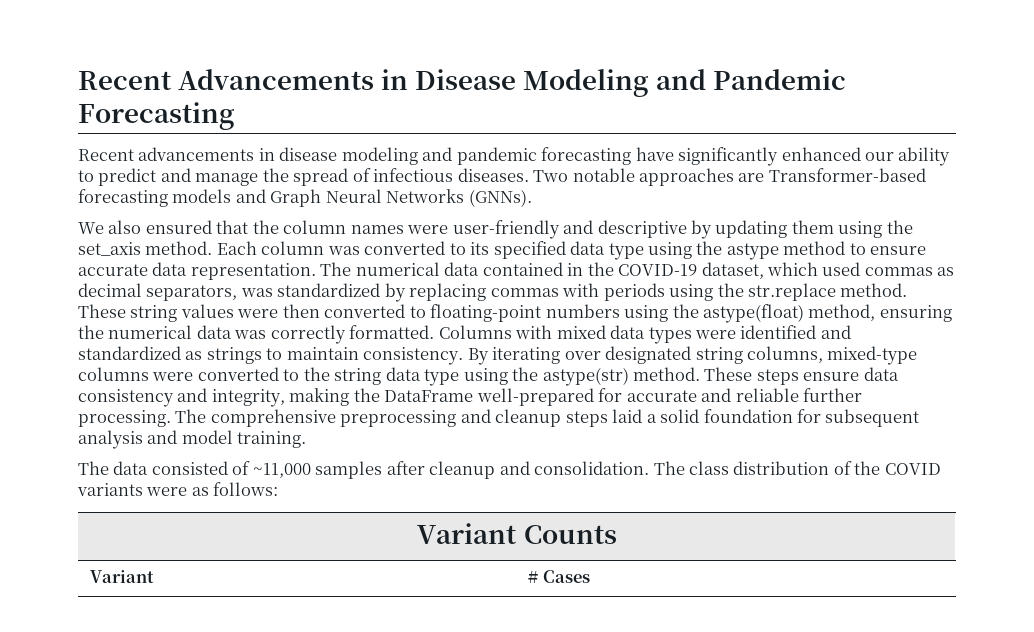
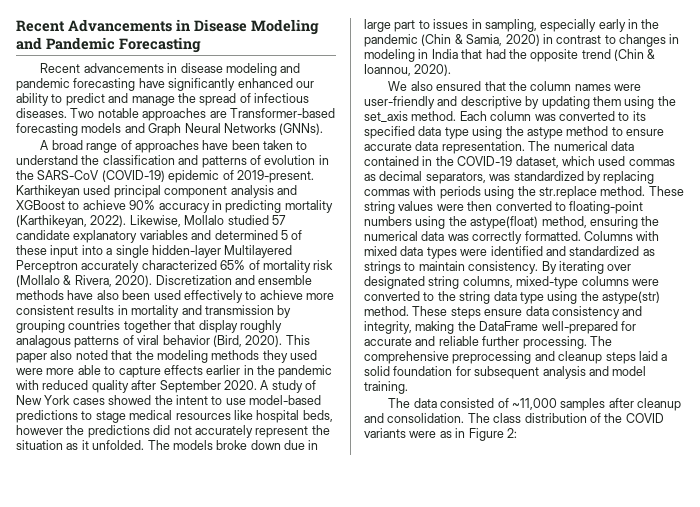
(532, 198) none -> [40,140,308,153] [16,155,329,168] [16,170,314,183] [16,185,297,198] [16,200,333,213] [16,215,286,228] [16,230,303,243] [16,245,293,258] [16,260,334,273] [16,275,313,287] [16,290,334,303] [16,305,292,318] [16,320,282,333] [16,335,310,348] [16,350,317,363] [16,365,333,378] [16,380,316,393] [16,395,321,405] [16,410,333,423] [16,425,330,438] [16,440,319,450] [364,19,660,32] [364,34,680,47] [364,49,656,62] [364,64,452,76] // A broad range of approaches have been taken to understand the classification and patterns of evolution in the SARS-CoV (COVID-19) epidemic of 2019-present. Karthikeyan used principal component analysis and XGBoost to achieve 90% accuracy in predicting mortality (Karthikeyan, 2022). Likewise, Mollalo studied 57 candidate explanatory variables and determined 5 of these input into a single hidden-layer Multilayered Perceptron accurately characterized 65% of mortality risk (Mollalo & Rivera, 2020). Discretization and ensemble methods have also been used effectively to achieve more consistent results in mortality and transmission by grouping countries together that display roughly analagous patterns of viral behavior (Bird, 2020). This paper also noted that the modeling methods they used were more able to capture effects earlier in the pandemic with reduced quality after September 2020. A study of New York cases showed the intent to use model-based predictions to stage medical resources like hospital beds, however the predictions did not accurately represent the situation as it unfolded. The models broke down due in large part to issues in sampling, especially early in the pandemic (Chin & Samia, 2020) in contrast to changes in modeling in India that had the opposite trend (Chin & Ioannou, 2020).
[213,482,279,496] [417,523,617,544] [90,570,155,583] [528,570,590,583] follows: // Variant Counts // Variant | # Cases -> [455,428,517,441] in Figure 2:

